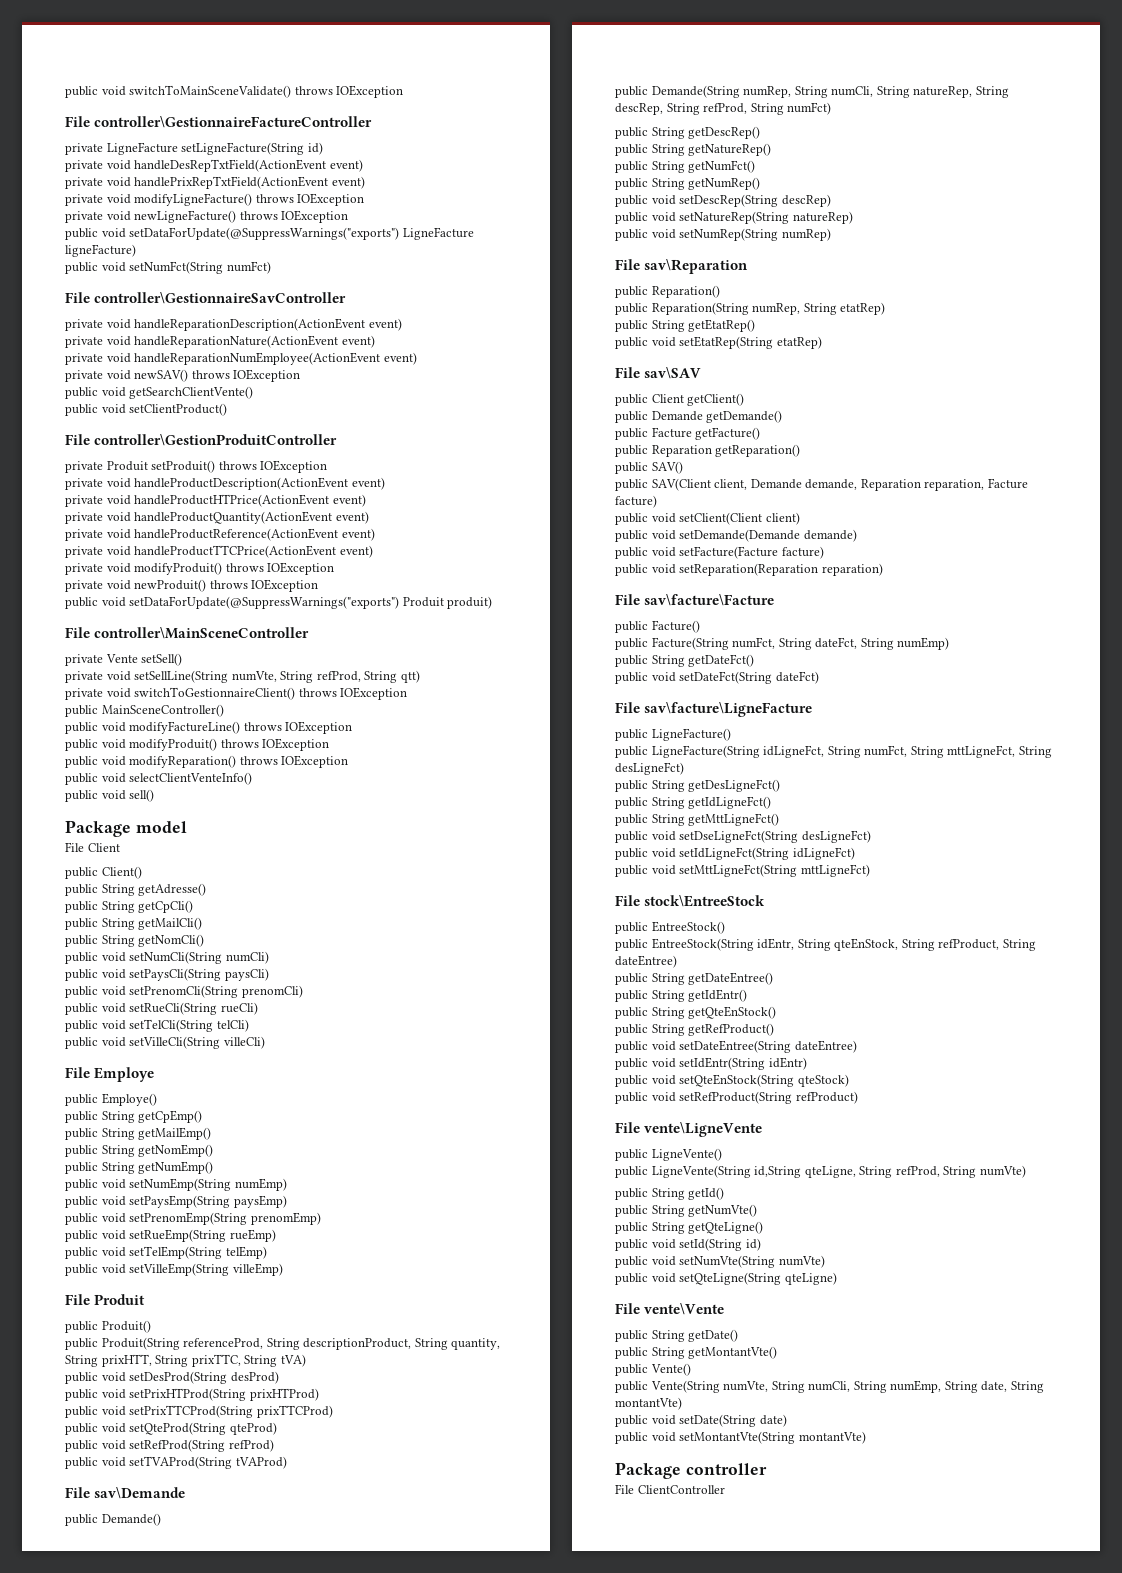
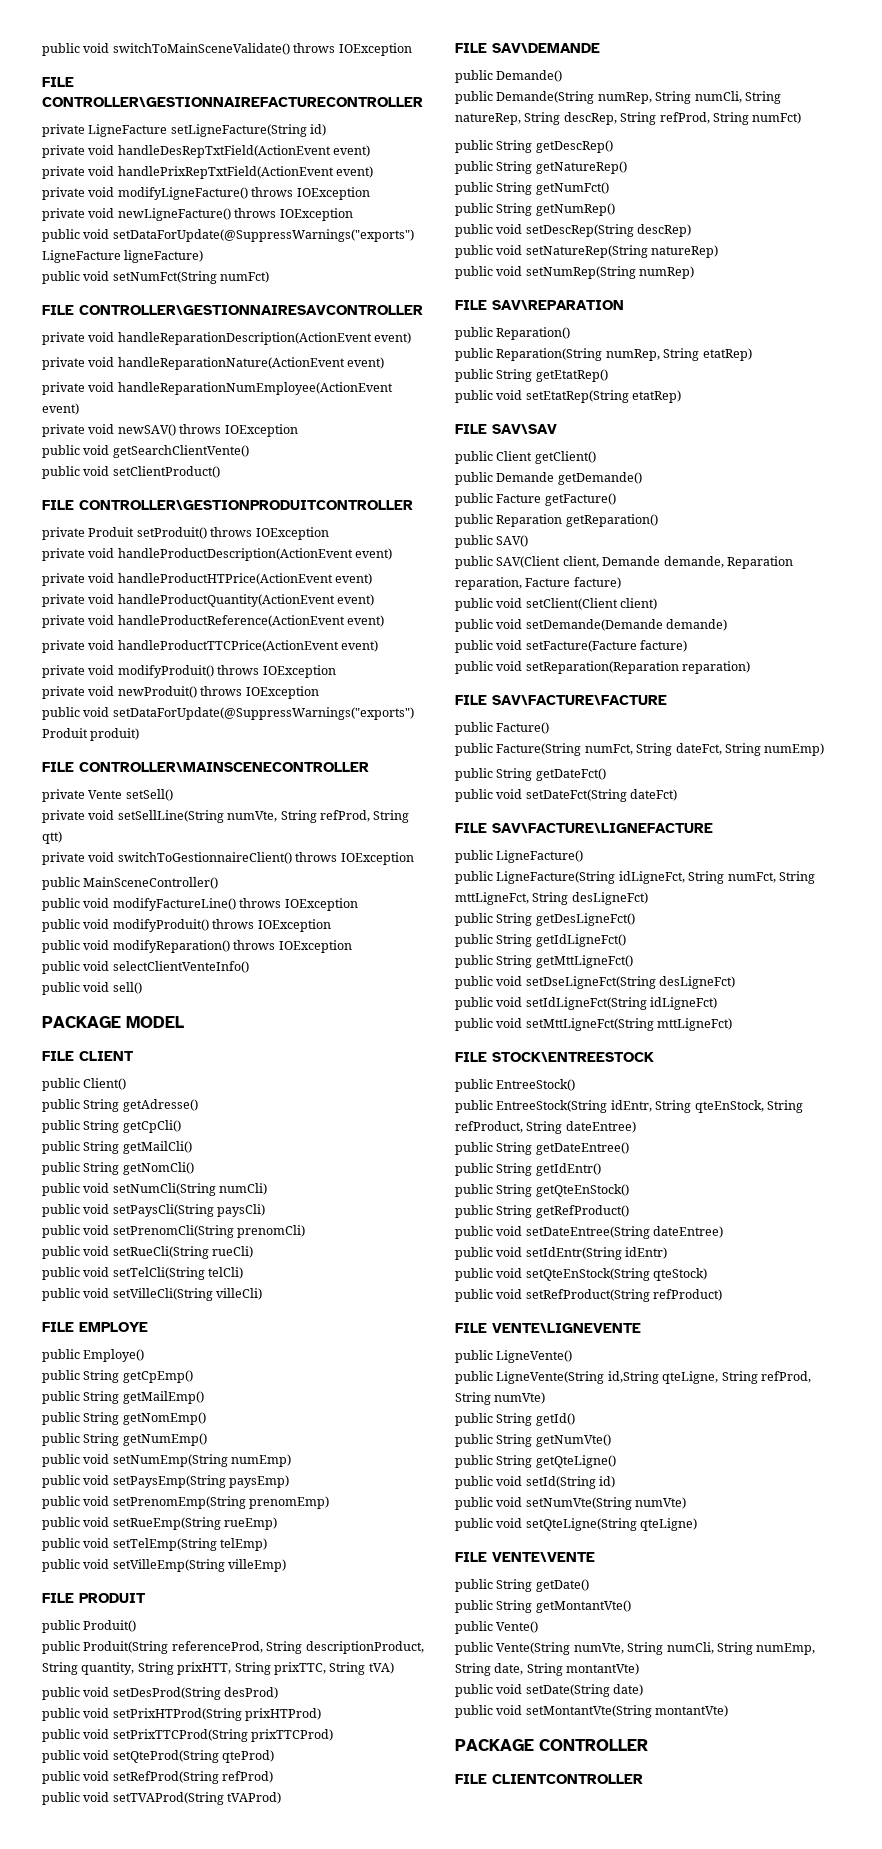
[65,116,373,128] File controller\GestionnaireFactureController -> [42,77,74,87] [42,97,423,107] FILE CONTROLLER\GESTIONNAIREFACTURECONTROLLER
[65,292,347,304] File controller\GestionnaireSavController -> [42,305,423,315] FILE CONTROLLER\GESTIONNAIRESAVCONTROLLER
[65,434,338,446] File controller\GestionProduitController -> [42,500,413,510] FILE CONTROLLER\GESTIONPRODUITCONTROLLER
[65,627,310,639] File controller\MainSceneController -> [42,762,369,772] FILE CONTROLLER\MAINSCENECONTROLLER
[65,820,187,837] [65,842,120,852] Package model // File Client -> [42,1016,184,1028] [42,1051,134,1061] PACKAGE MODEL // FILE CLIENT
[65,1067,155,1082] File Employe -> [42,1322,148,1332] FILE EMPLOYE
[65,1294,146,1305] File Produit -> [42,1593,146,1603] FILE PRODUIT
[65,1487,186,1499] File sav\Demande -> [455,43,600,53] FILE SAV\DEMANDE
[615,259,749,274] File sav\Reparation -> [455,300,624,310] FILE SAV\REPARATION
[615,367,702,379] File sav\SAV -> [455,424,557,434] FILE SAV\SAV
[615,594,775,606] File sav\facture\Facture -> [455,695,667,705] FILE SAV\FACTURE\FACTURE
[615,702,813,717] File sav\facture\LigneFacture -> [455,823,713,833] FILE SAV\FACTURE\LIGNEFACTURE
[615,895,766,907] File stock\EntreeStock -> [455,1052,654,1062] FILE STOCK\ENTREESTOCK
[615,1122,763,1137] File vente\LigneVente -> [455,1323,641,1333] FILE VENTE\LIGNEVENTE
[615,1303,725,1315] File vente\Vente -> [455,1552,595,1562] FILE VENTE\VENTE
[615,1462,767,1479] [615,1484,725,1494] Package controller // File ClientController -> [455,1739,648,1751] [455,1774,643,1784] PACKAGE CONTROLLER // FILE CLIENTCONTROLLER

